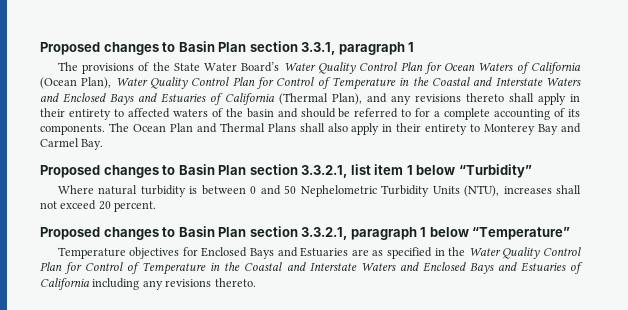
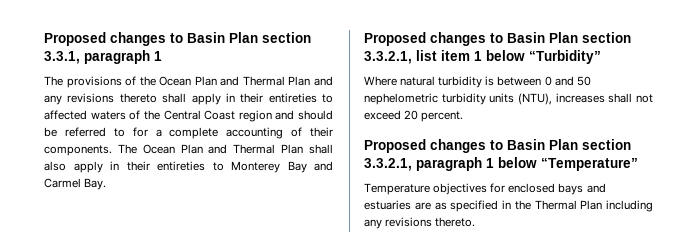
[173,62,581,74] [40,77,581,90] [40,93,362,105] State Water Board’s Water Quality Control Plan for Ocean Waters of California (Ocean Plan), Water Quality Control Plan for Control of Temperature in the Coastal and Interstate Waters and Enclosed Bays and Estuaries of California (Thermal Plan), -> [159,76,311,86] Ocean Plan and Thermal Plan
[68,109,111,120] entirety -> [268,93,317,103] entireties
[246,108,274,118] basin -> [163,110,272,122] Central Coast region
[568,109,581,117] its -> [310,127,333,137] their
[267,123,296,132] Plans -> [281,144,304,154] Plan
[425,124,468,135] entirety -> [157,161,205,171] entireties
[300,185,460,197] Nephelometric Turbidity Units -> [364,93,515,105] nephelometric turbidity units
[201,247,349,259] Enclosed Bays and Estuaries -> [508,183,606,195] [364,200,411,210] enclosed bays and estuaries
[468,247,581,259] [40,262,583,275] [40,278,90,290] Water Quality Control Plan for Control of Temperature in the Coastal and Interstate Waters and Enclosed Bays and Estuaries of California -> [534,200,603,210] Thermal Plan

